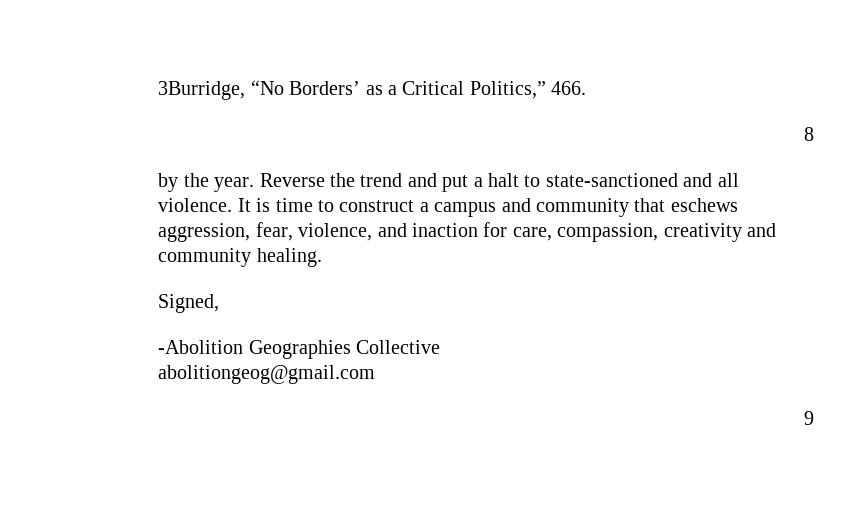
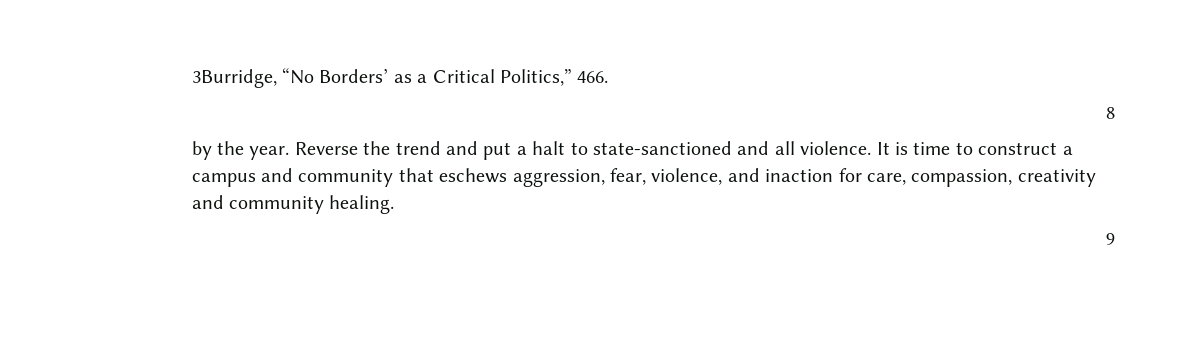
[158,294,220,313] [158,340,441,359] [158,365,376,384] // Signed, // -Abolition Geographies Collective // abolitiongeog@gmail.com -> (395, 204) none

